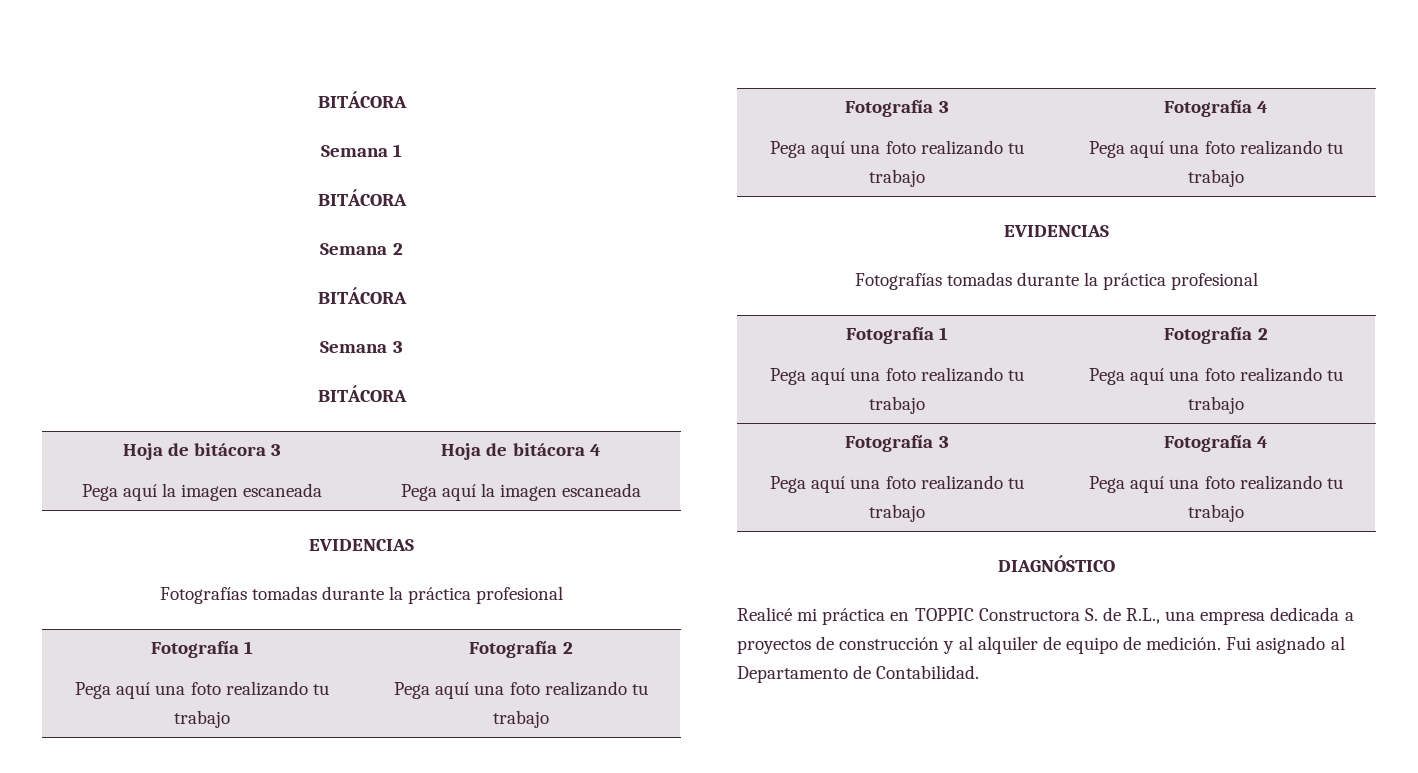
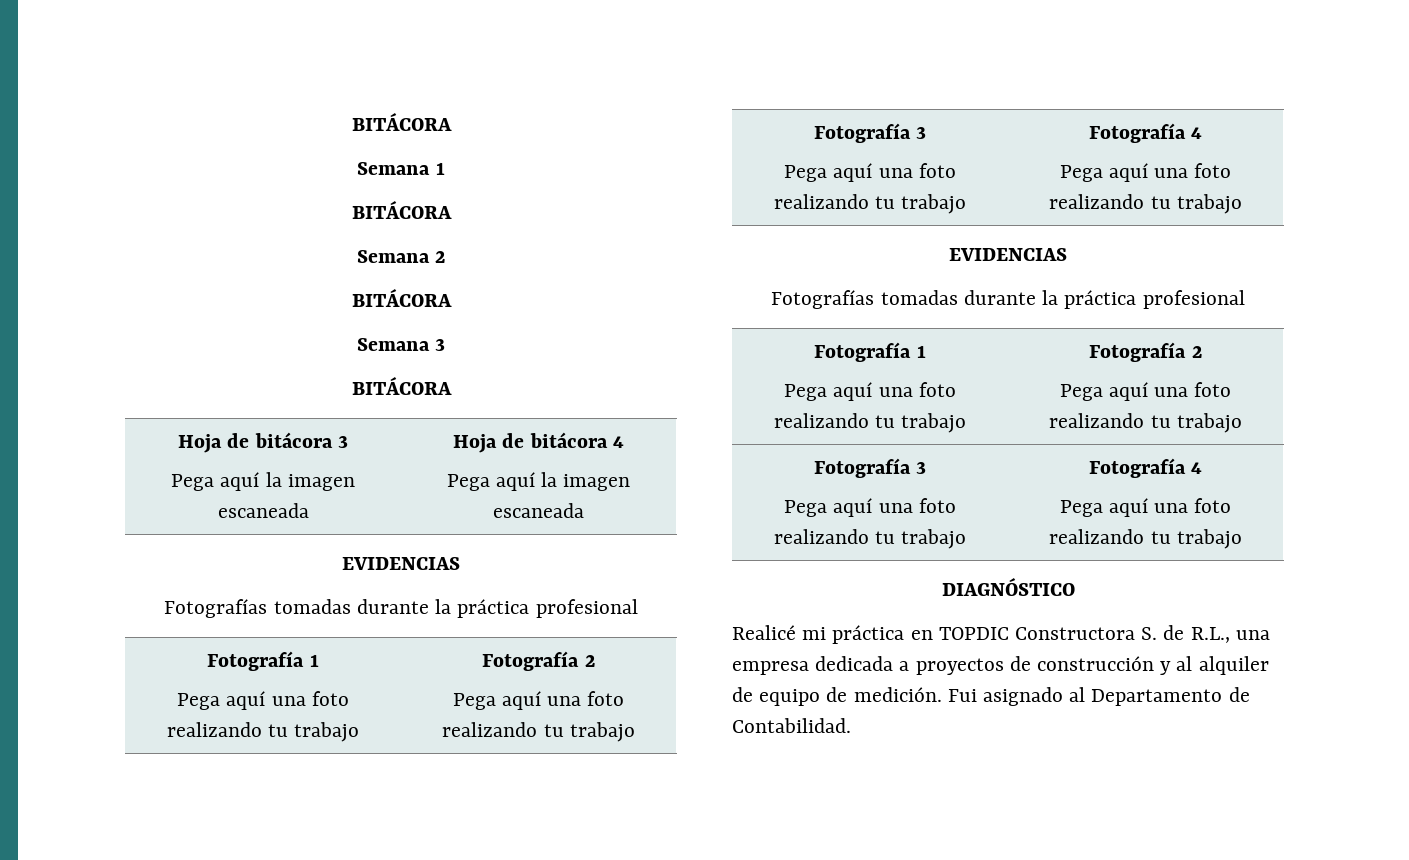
[914,608,974,621] TOPPIC -> [938,627,1009,640] TOPDIC

